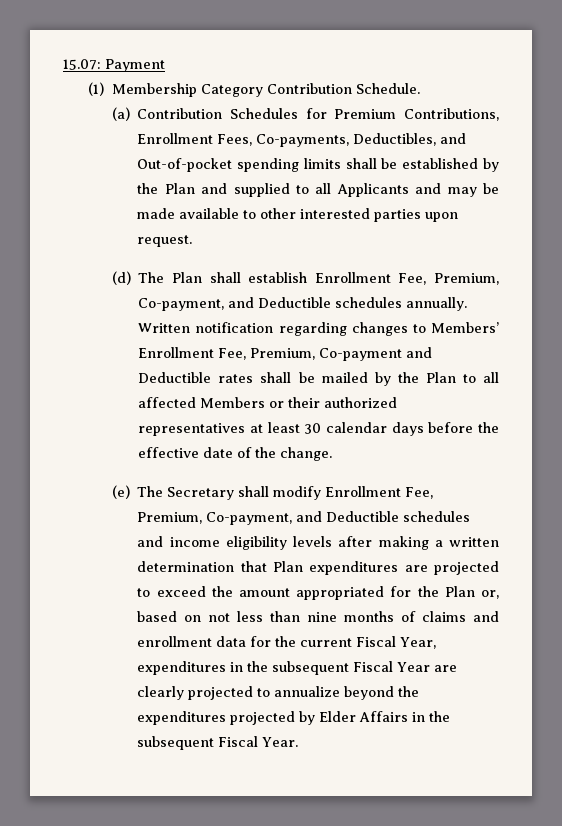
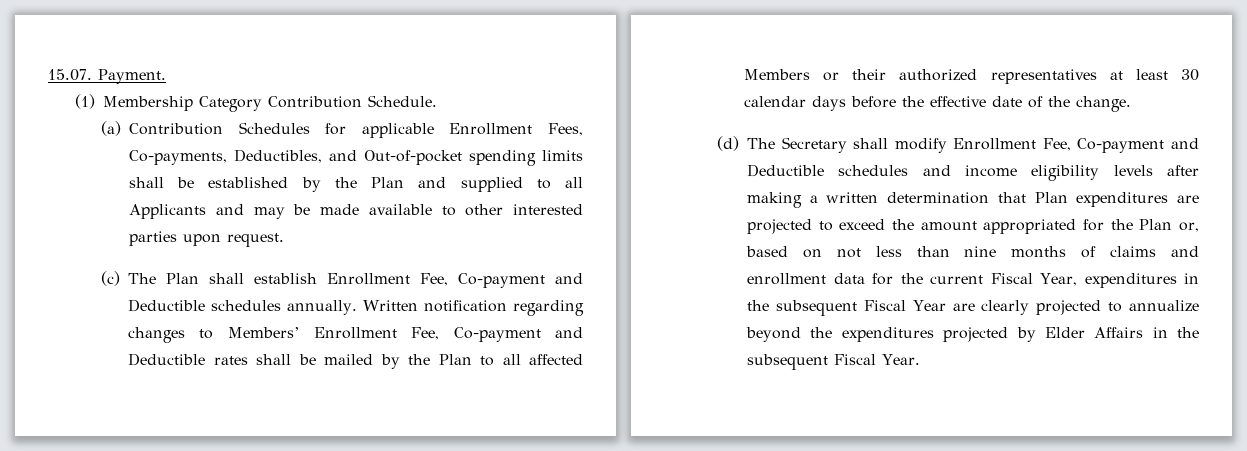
[63,59,165,72] 15.07: Payment -> [48,69,166,84] 15.07. Payment.
[334,108,499,121] Premium Contributions, -> [361,123,434,138] applicable
[112,271,132,285] (d) -> [101,271,121,286] (c)
[434,273,499,285] [138,298,225,311] Premium, Co-payment, -> [458,273,546,288] Co-payment
[250,348,316,360] Premium, -> (440, 333) none
[112,485,131,499] (e) -> [717,136,740,151] (d)
[137,512,293,525] Premium, Co-payment, -> [1077,138,1165,153] Co-payment

